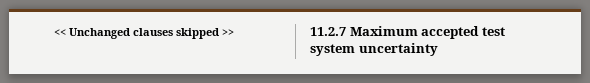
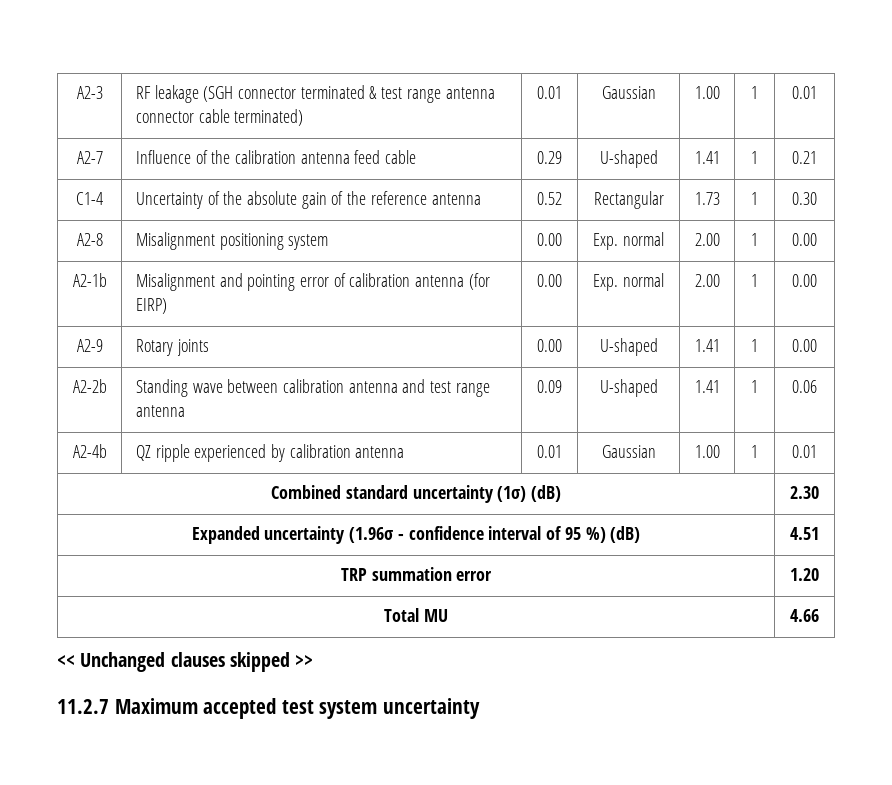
(54, 32) none -> [76,86,103,99] [135,85,495,103] [135,109,304,126] [537,86,562,99] [601,86,656,99] [694,86,720,99] [751,86,758,99] [792,86,817,99] [76,151,103,164] [135,150,417,164] [537,151,562,164] [599,150,658,168] [694,151,720,164] [751,151,758,164] [792,151,817,164] [76,192,103,205] [135,191,481,209] [537,192,562,205] [593,191,664,209] [694,192,720,205] [751,192,758,205] [792,192,817,205] [76,233,103,246] [135,232,329,250] [537,233,562,246] [593,232,664,250] [694,233,720,246] [751,233,758,246] [792,233,817,246] [72,273,107,287] [135,273,490,291] [135,298,167,314] [537,274,562,287] [593,273,664,291] [694,274,720,287] [751,274,758,287] [792,274,817,287] [76,339,103,352] [135,339,209,356] [537,339,562,352] [599,338,658,356] [694,339,720,352] [751,339,758,352] [792,339,817,352] [72,379,107,393] [135,379,490,397] [135,405,185,417] [537,380,562,393] [599,379,658,397] [694,380,720,393] [751,380,758,393] [792,380,817,393] [72,444,107,458] [135,444,405,462] [537,445,562,458] [601,445,656,458] [694,445,720,458] [751,445,758,458] [792,445,817,458] [271,485,561,503] [790,486,819,499] [191,526,641,544] [790,527,819,540] [340,567,493,581] [790,568,819,581] [384,608,448,622] [790,609,819,622] A2-3 | RF leakage (SGH connector terminated & test range antenna connector cable terminated) | 0.01 | Gaussian | 1.00 | 1 | 0.01 // A2-7 | Influence of the calibration antenna feed cable | 0.29 | U-shaped | 1.41 | 1 | 0.21 // C1-4 | Uncertainty of the absolute gain of the reference antenna | 0.52 | Rectangular | 1.73 | 1 | 0.30 // A2-8 | Misalignment positioning system | 0.00 | Exp. normal | 2.00 | 1 | 0.00 // A2-1b | Misalignment and pointing error of calibration antenna (for EIRP) | 0.00 | Exp. normal | 2.00 | 1 | 0.00 // A2-9 | Rotary joints | 0.00 | U-shaped | 1.41 | 1 | 0.00 // A2-2b | Standing wave between calibration antenna and test range antenna | 0.09 | U-shaped | 1.41 | 1 | 0.06 // A2-4b | QZ ripple experienced by calibration antenna | 0.01 | Gaussian | 1.00 | 1 | 0.01 // Combined standard uncertainty (1σ) (dB) | 2.30 // Expanded uncertainty (1.96σ - confidence interval of 95 %) (dB) | 4.51 // TRP summation error | 1.20 // Total MU | 4.66 //

